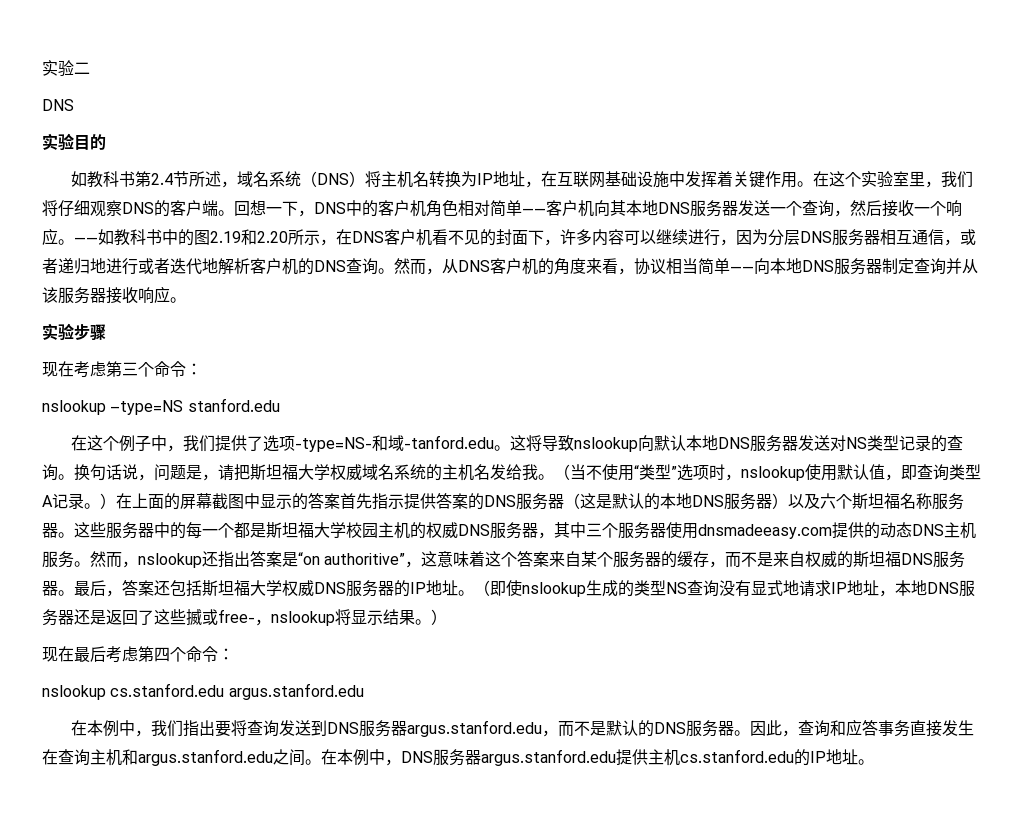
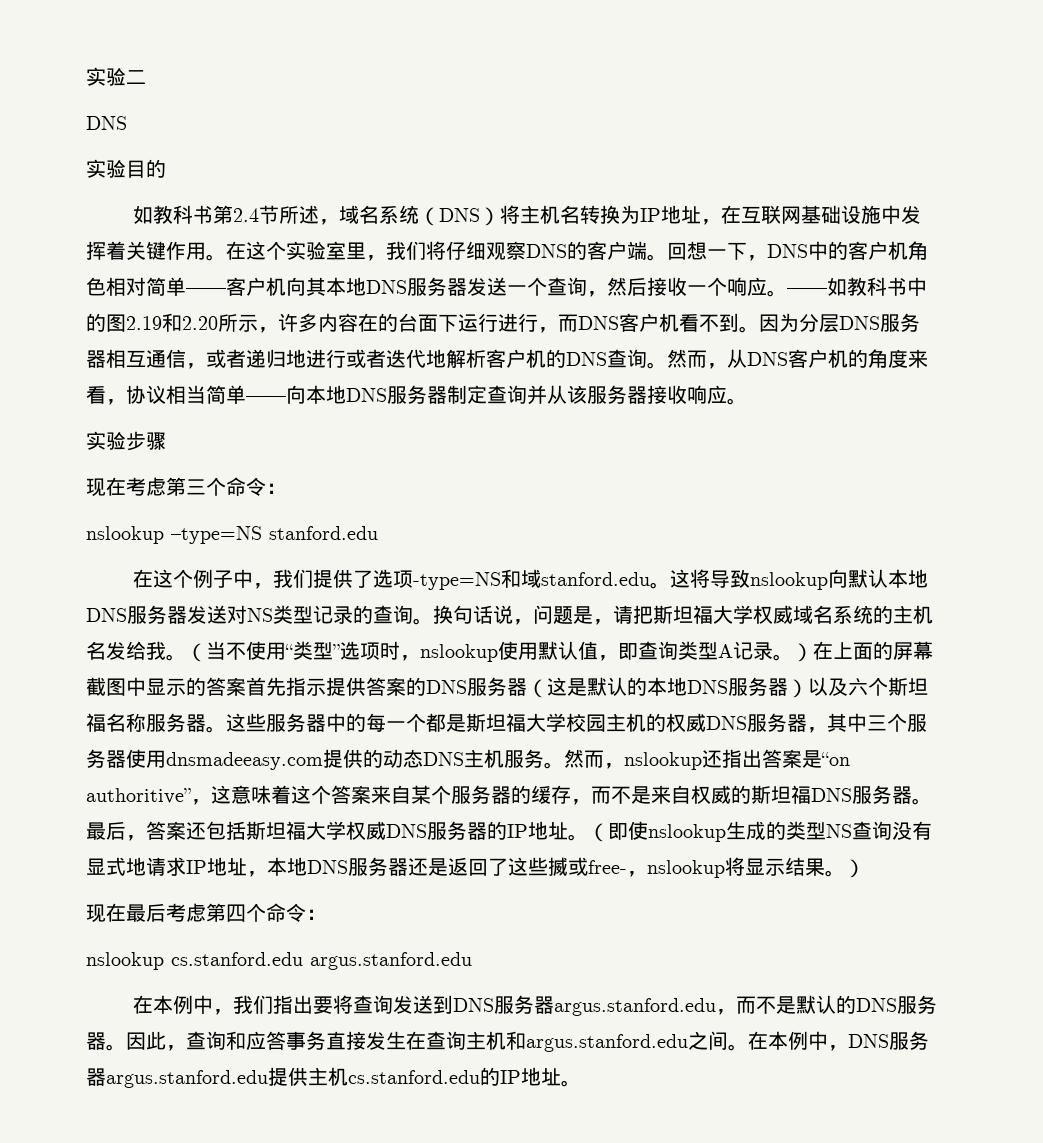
[336,229,736,246] 在DNS客户机看不见的封面下，许多内容可以继续进行， -> [278,313,759,333] 许多内容在的台面下运行进行，而DNS客户机看不到。
[294,435,494,452] -type=NS-和域-tanford.edu -> [412,569,650,590] -type=NS和域stanford.edu

